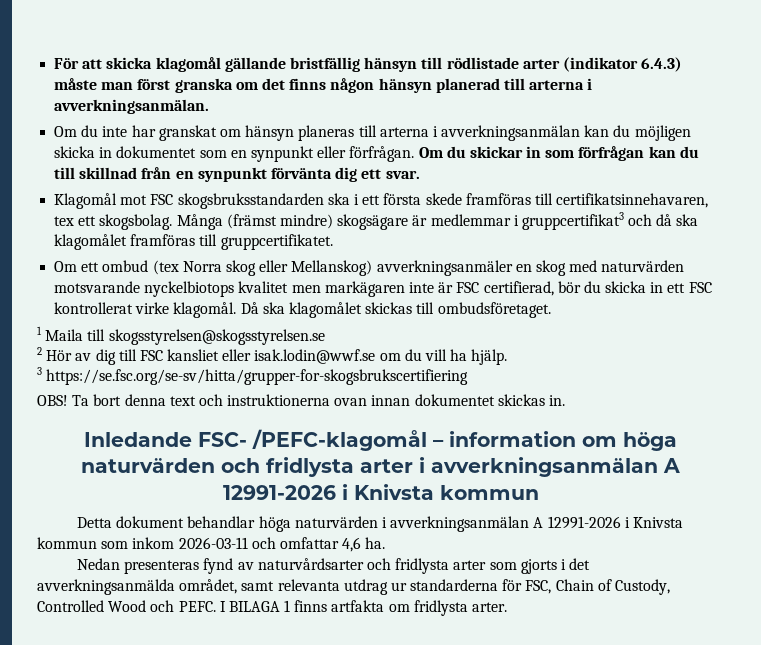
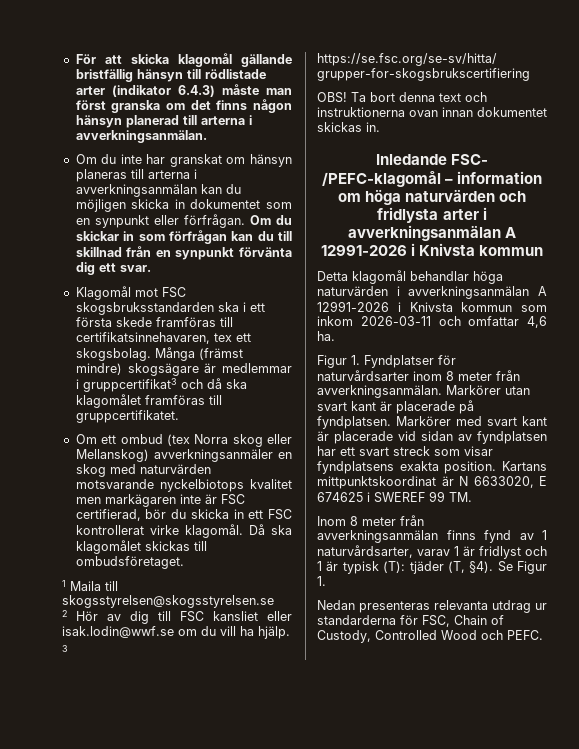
[116,516,185,528] dokument -> [352,270,406,284] klagomål
[77,558,591,574] [37,579,275,595] Nedan presenteras fynd av naturvårdsarter och fridlysta arter som gjorts i det avverkningsanmälda området, samt -> [317,355,456,368] [317,370,520,381] [317,385,530,398] [317,400,474,414] [317,416,547,429] [317,431,547,444] [317,446,493,456] [317,461,547,474] [317,476,547,489] [317,491,472,503] [317,515,424,526] [317,530,547,543] [317,545,547,559] [317,561,547,574] [317,576,326,586] [317,600,430,613] Figur 1. Fyndplatser för naturvårdsarter inom 8 meter från avverkningsanmälan. Markörer utan svart kant är placerade på fyndplatsen. Markörer med svart kant är placerade vid sidan av fyndplatsen har ett svart streck som visar fyndplatsens exakta position. Kartans mittpunktskoordinat är N 6633020, E 674625 i SWEREF 99 TM. // Inom 8 meter från avverkningsanmälan finns fynd av 1 naturvårdsarter, varav 1 är fridlyst och 1 är typisk (T): tjäder (T, §4). Se Figur 1. // Nedan presenteras
[219,600,508,616] I BILAGA 1 finns artfakta om fridlysta arter. -> (543, 635) none

